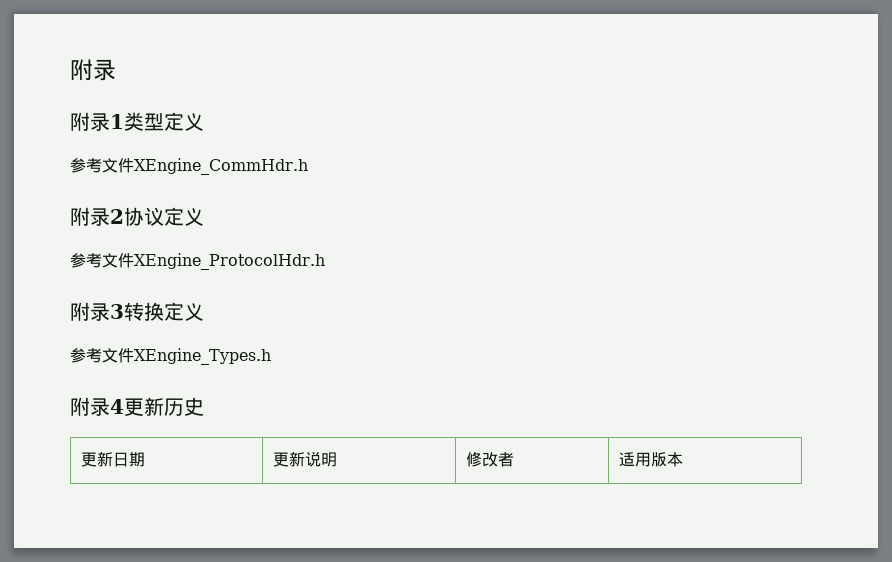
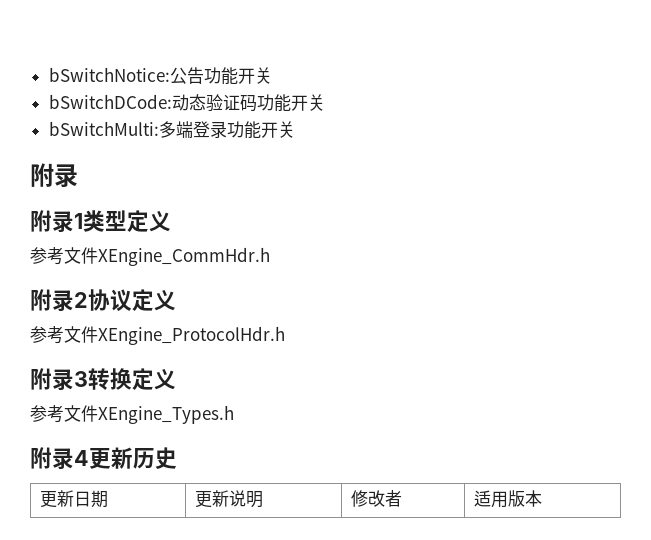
(70, 70) none -> [48,67,272,85] [48,94,325,112] [48,121,295,139] bSwitchNotice:公告功能开关 // bSwitchDCode:动态验证码功能开关 // bSwitchMulti:多端登录功能开关 //

